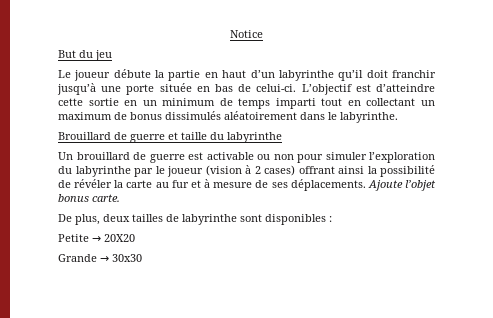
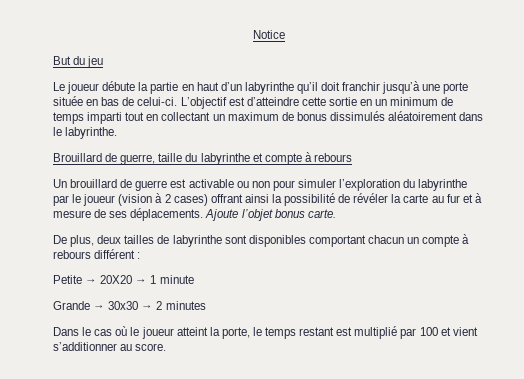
[130,132,178,143] guerre et -> [120,154,156,165] guerre,
(282, 137) none -> [252,152,352,165] et compte à rebours
(326, 219) none -> [308,234,470,247] [53,249,136,259] comportant chacun un compte à rebours différent
(135, 238) none -> [135,275,194,284] → 1 minute
(142, 258) none -> [141,301,206,310] [53,326,478,339] [53,342,167,351] → 2 minutes // Dans le cas où le joueur atteint la porte, le temps restant est multiplié par 100 et vient s’additionner au score.

